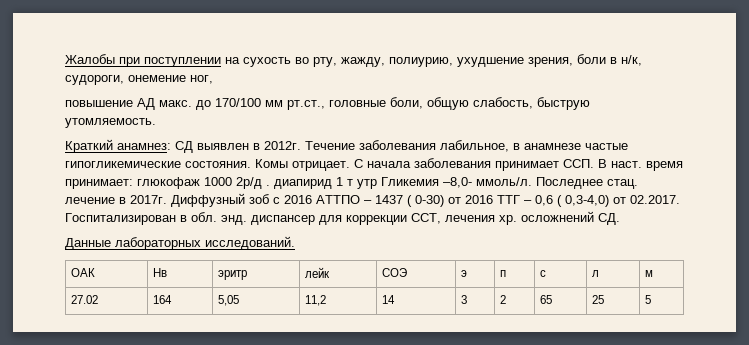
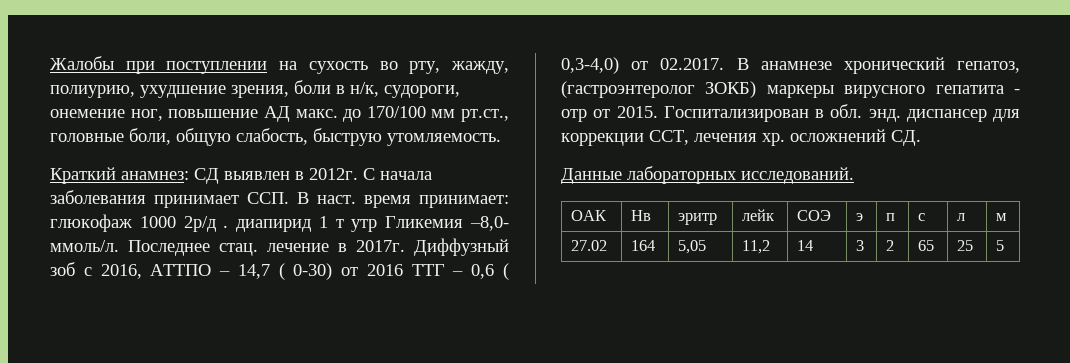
(213, 79) // -> (163, 115) none
[305,140,628,152] [65,159,350,171] Течение заболевания лабильное, в анамнезе частые гипогликемические состояния. Комы отрицает. -> (358, 174) none
[284,195,312,204] 2016 -> [100,264,142,279] 2016,
[375,195,403,204] 1437 -> [237,264,270,279] 14,7
(680, 199) none -> [736,57,1020,74] [561,81,1020,98] [561,106,658,122] В анамнезе хронический гепатоз, (гастроэнтеролог ЗОКБ) маркеры вирусного гепатита - отр от 2015.

